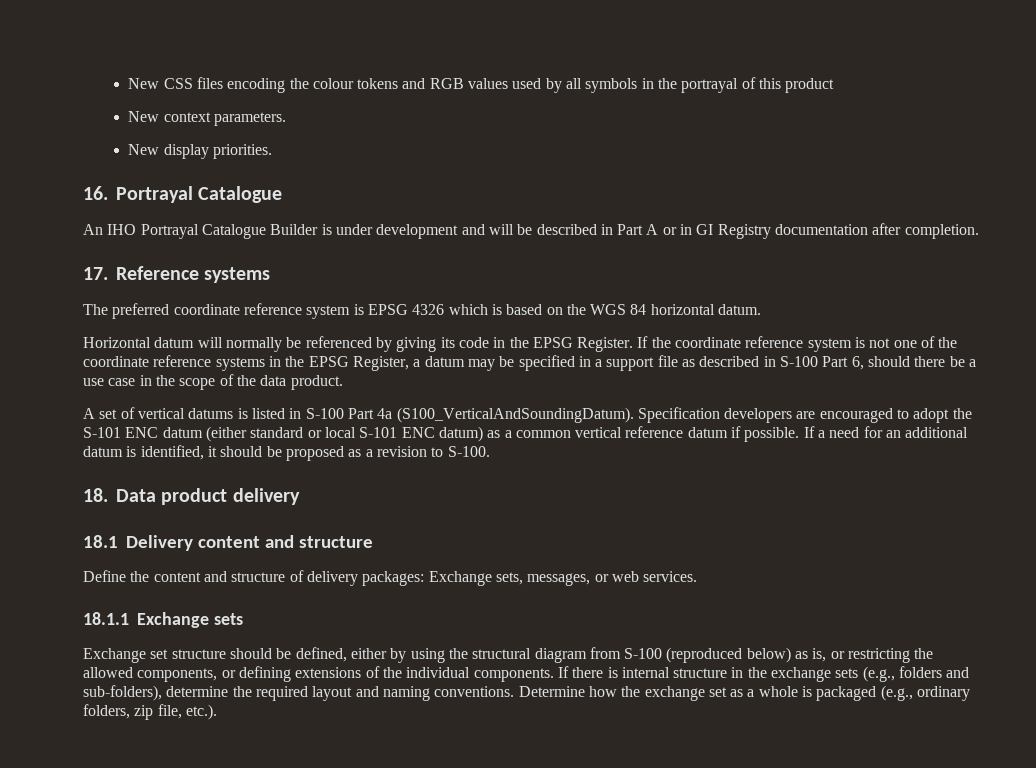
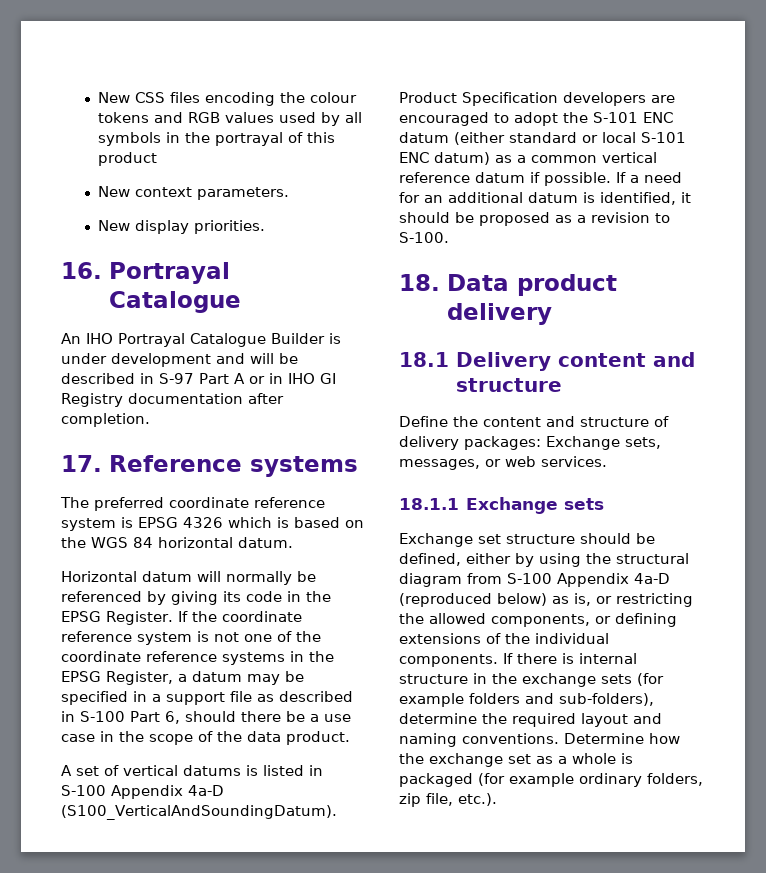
(613, 229) none -> [159,373,194,384] S-97
(693, 229) none -> [288,373,315,384] IHO
[347,407,634,423] Part 4a (S100_VerticalAndSoundingDatum). -> [111,785,224,799] [61,805,337,820] [399,92,457,103] Appendix 4a-D (S100_VerticalAndSoundingDatum). Product
(663, 653) none -> [557,573,670,587] Appendix 4a-D
[862,666,895,682] (e.g., -> [637,673,664,686] [399,693,464,707] (for example
[880,685,913,701] (e.g., -> [478,773,574,787] (for example

